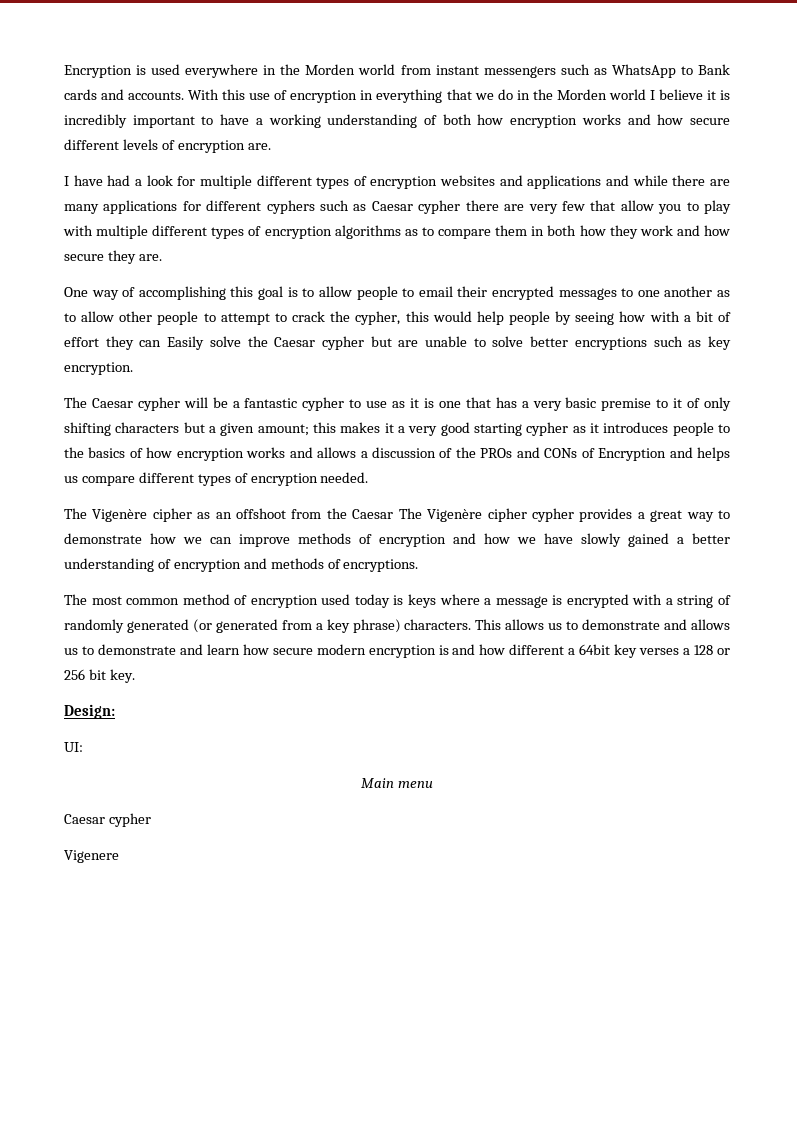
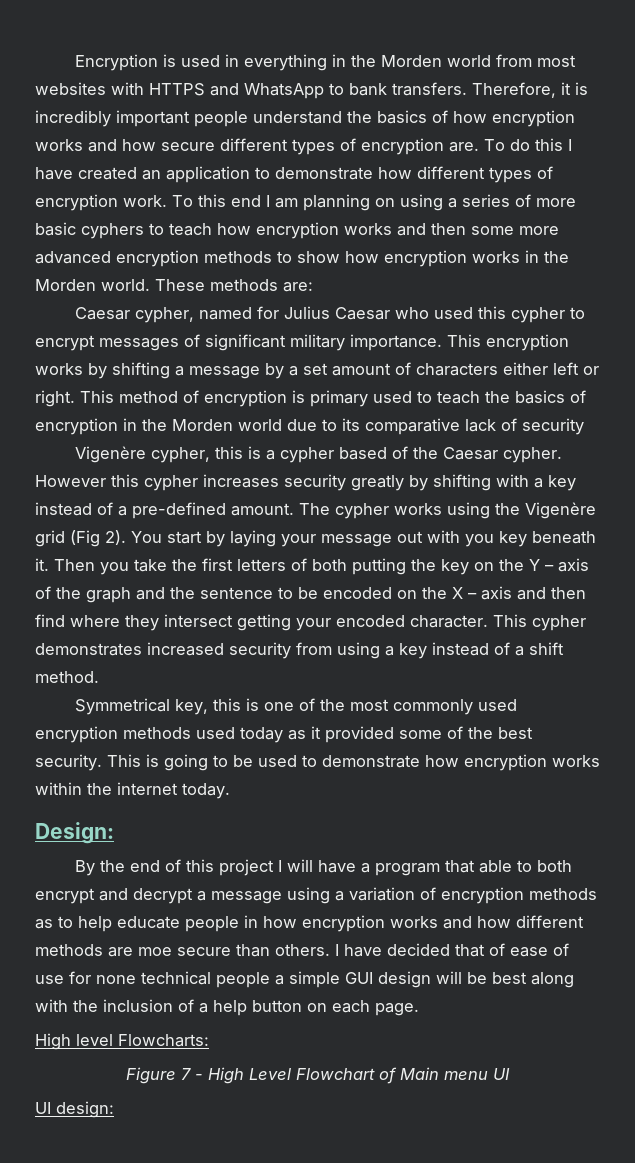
[185,64,259,78] everywhere -> [224,54,327,71] in everything
[435,64,731,78] [64,89,730,103] [64,114,472,128] instant messengers such as WhatsApp to Bank cards and accounts. With this use of encryption in everything that we do in the Morden world I believe it is incredibly important to have a working understanding of both -> [536,55,576,67] [35,82,588,99] [35,110,448,127] most websites with HTTPS and WhatsApp to bank transfers. Therefore, it is incredibly important people understand the basics of
[122,139,158,150] levels -> [292,139,335,155] types
[64,175,730,189] [64,200,731,214] [63,225,731,239] [64,250,162,264] [64,286,730,300] [64,311,731,325] [64,336,731,350] [64,362,133,375] [64,397,732,411] [64,422,730,436] [64,447,731,461] [64,472,369,486] [64,508,730,522] [64,533,730,547] [64,558,419,572] [64,594,731,608] [64,619,730,633] [64,644,730,658] [64,669,135,683] [64,704,115,719] [64,742,83,752] // I have had a look for multiple different types of encryption websites and applications and while there are many applications for different cyphers such as Caesar cypher there are very few that allow you to play with multiple different types of encryption algorithms as to compare them in both how they work and how secure they are. // One way of accomplishing this goal is to allow people to email their encrypted messages to one another as to allow other people to attempt to crack the cypher, this would help people by seeing how with a bit of effort they can Easily solve the Caesar cypher but are unable to solve better encryptions such as key encryption. // The Caesar cypher will be a fantastic cypher to use as it is one that has a very basic premise to it of only shifting characters but a given amount; this makes it a very good starting cypher as it introduces people to the basics of how encryption works and allows a discussion of the PROs and CONs of Encryption and helps us compare different types of encryption needed. // The Vigenère cipher as an offshoot from the Caesar The Vigenère cipher cypher provides a great way to demonstrate how we can improve methods of encryption and how we have slowly gained a better understanding of encryption and methods of encryptions. // The most common method of encryption used today is keys where a message is encrypted with a string of randomly generated (or generated from a key phrase) characters. This allows us to demonstrate and allows us to demonstrate and learn how secure modern encryption is and how different a 64bit key verses a 128 or 256 bit key. // Design: // UI: // -> [484,138,572,151] [35,166,553,183] [35,194,576,211] [35,222,559,239] [35,250,569,267] [35,279,313,292] [74,306,585,323] [35,334,569,351] [35,362,599,379] [35,390,586,407] [35,418,584,435] [74,446,562,463] [35,474,576,491] [35,502,596,519] [35,530,596,547] [35,558,589,575] [35,586,586,603] [35,614,586,631] [35,642,564,659] [35,671,99,683] [74,698,517,715] [35,726,533,743] [35,754,600,771] [35,782,230,799] [35,822,114,844] [74,859,572,876] [35,887,597,904] [35,915,584,932] [35,943,569,957] [35,971,574,988] [35,999,419,1016] [35,1033,209,1050] [126,1067,397,1084] To do this I have created an application to demonstrate how different types of encryption work. To this end I am planning on using a series of more basic cyphers to teach how encryption works and then some more advanced encryption methods to show how encryption works in the Morden world. These methods are: // Caesar cypher, named for Julius Caesar who used this cypher to encrypt messages of significant military importance. This encryption works by shifting a message by a set amount of characters either left or right. This method of encryption is primary used to teach the basics of encryption in the Morden world due to its comparative lack of security // Vigenère cypher, this is a cypher based of the Caesar cypher. However this cypher increases security greatly by shifting with a key instead of a pre-defined amount. The cypher works using the Vigenère grid (Fig 2). You start by laying your message out with you key beneath it. Then you take the first letters of both putting the key on the Y – axis of the graph and the sentence to be encoded on the X – axis and then find where they intersect getting your encoded character. This cypher demonstrates increased security from using a key instead of a shift method. // Symmetrical key, this is one of the most commonly used encryption methods used today as it provided some of the best security. This is going to be used to demonstrate how encryption works within the internet today. // Design: // By the end of this project I will have a program that able to both encrypt and decrypt a message using a variation of encryption methods as to help educate people in how encryption works and how different methods are moe secure than others. I have decided that of ease of use for none technical people a simple GUI design will be best along with the inclusion of a help button on each page. // High level Flowcharts: // Figure 7 - High Level Flowchart of
[64,813,151,827] [64,850,119,863] // Caesar cypher // Vigenere -> [493,1068,510,1080] [35,1101,114,1118] UI // UI design:

